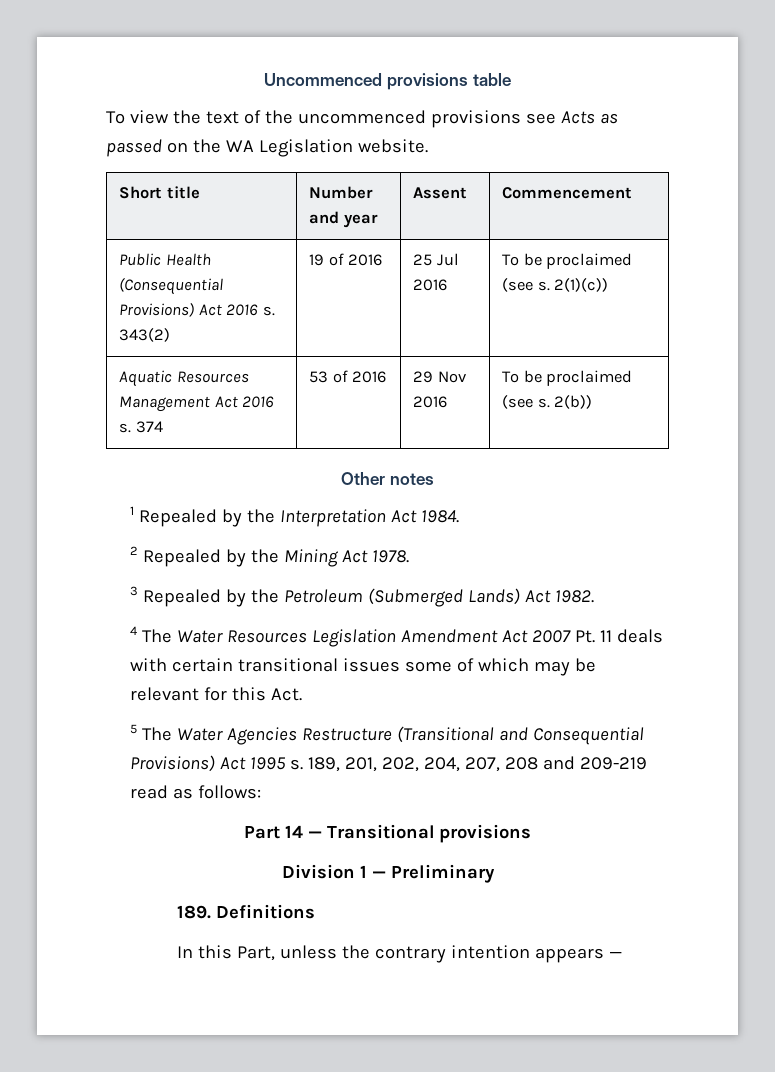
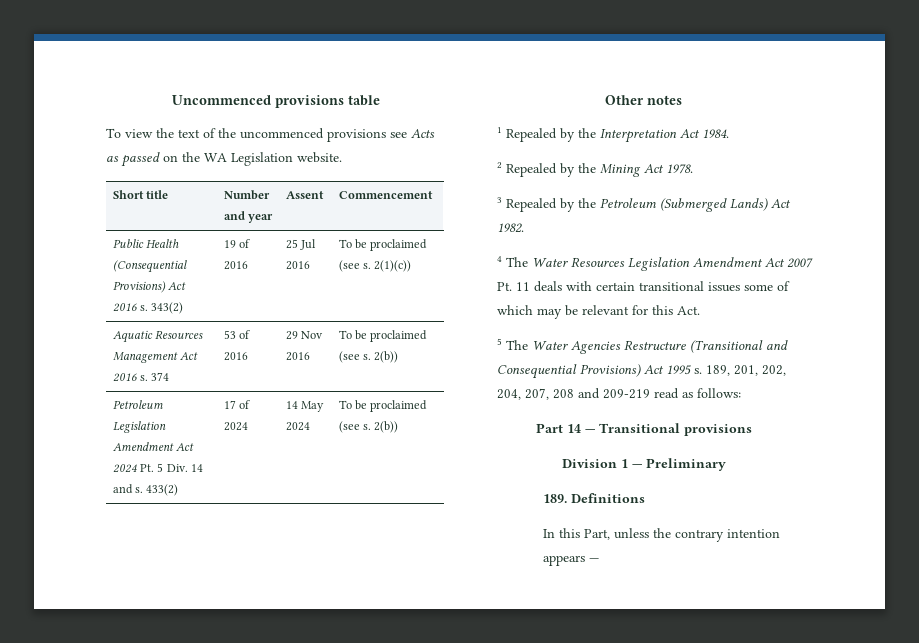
(593, 402) none -> [112,400,163,409] [112,421,166,433] [112,442,195,451] [112,463,204,473] [112,484,179,496] [223,400,251,409] [223,422,248,431] [285,401,325,412] [285,422,310,431] [338,400,428,412] [338,421,399,433] // Petroleum Legislation Amendment Act 2024 Pt. 5 Div. 14 and s. 433(2) | 17 of 2024 | 14 May 2024 | To be proclaimed (see s. 2(b))

